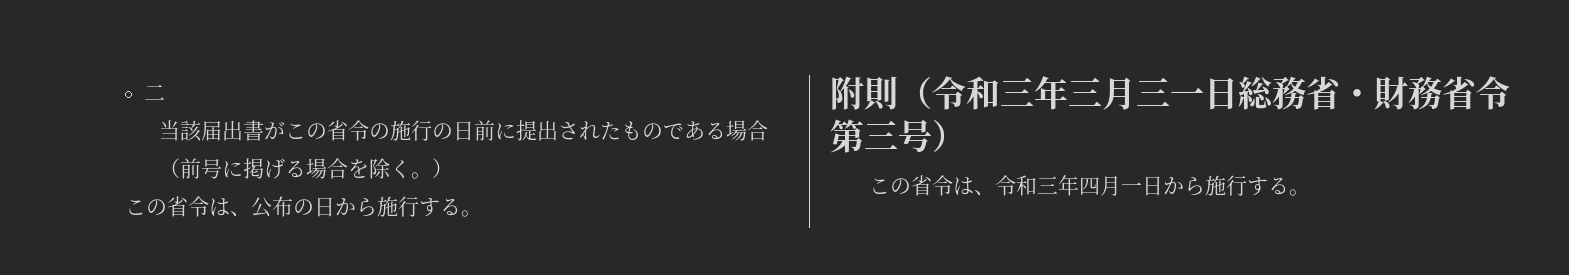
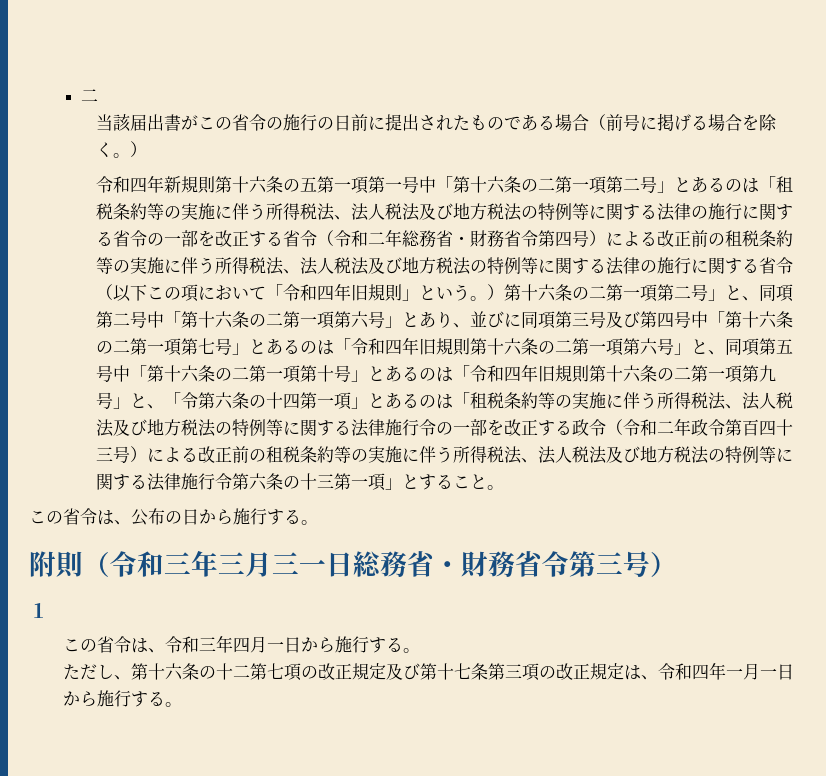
(454, 168) none -> [96,175,794,194] [96,203,794,221] [96,229,794,247] [96,257,794,275] [96,283,794,302] [96,311,794,329] [96,337,794,356] [96,364,777,383] [96,392,794,410] [96,418,794,437] [96,446,794,464] [96,473,505,491] // 令和四年新規則第十六条の五第一項第一号中「第十六条の二第一項第二号」とあるのは「租税条約等の実施に伴う所得税法、法人税法及び地方税法の特例等に関する法律の施行に関する省令の一部を改正する省令（令和二年総務省・財務省令第四号）による改正前の租税条約等の実施に伴う所得税法、法人税法及び地方税法の特例等に関する法律の施行に関する省令（以下この項において「令和四年旧規則」という。）第十六条の二第一項第二号」と、同項第二号中「第十六条の二第一項第六号」とあり、並びに同項第三号及び第四号中「第十六条の二第一項第七号」とあるのは「令和四年旧規則第十六条の二第一項第六号」と、同項第五号中「第十六条の二第一項第十号」とあるのは「令和四年旧規則第十六条の二第一項第九号」と、「令第六条の十四第一項」とあるのは「租税条約等の実施に伴う所得税法、法人税法及び地方税法の特例等に関する法律施行令の一部を改正する政令（令和二年政令第百四十三号）による改正前の租税条約等の実施に伴う所得税法、法人税法及び地方税法の特例等に関する法律施行令第六条の十三第一項」とすること。
(966, 135) none -> [29,603,48,618] // １
(1310, 192) none -> [62,662,794,681] [62,690,182,707] // ただし、第十六条の十二第七項の改正規定及び第十七条第三項の改正規定は、令和四年一月一日から施行する。

